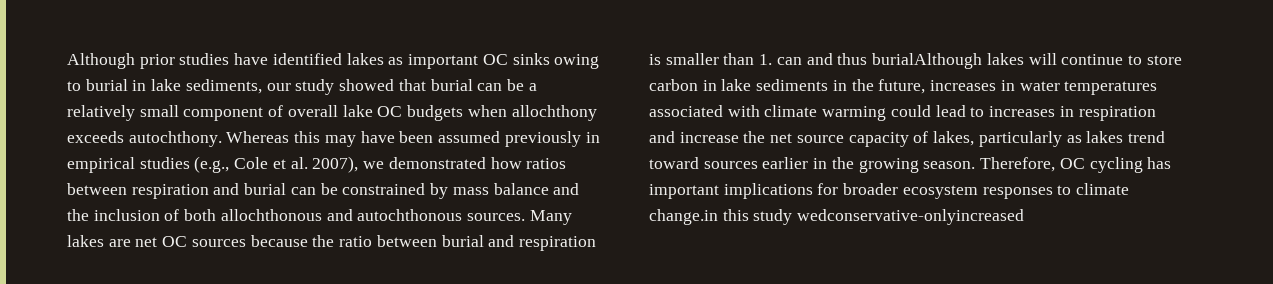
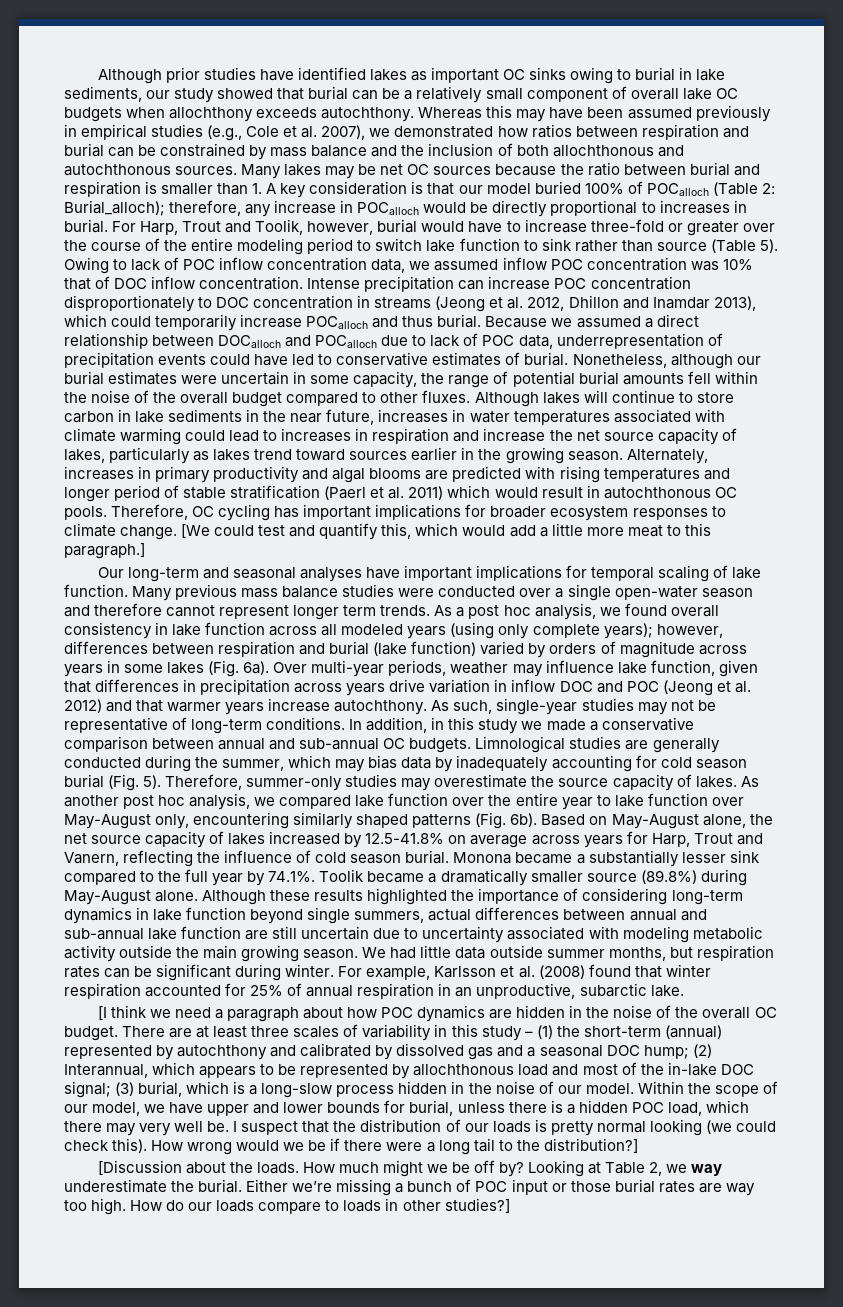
[108,239,131,247] are -> [325,164,377,179] may be
[776,53,983,69] can and thus burialAlthough -> [266,181,775,198] [64,200,747,217] [64,219,775,236] [64,238,778,255] [64,257,753,274] [64,276,691,292] [64,295,756,312] [64,314,699,331] [64,333,723,349] [64,352,761,369] [64,371,758,388] [64,390,539,407] A key consideration is that our model buried 100% of POCalloch (Table 2: Burial_alloch); therefore, any increase in POCalloch would be directly proportional to increases in burial. For Harp, Trout and Toolik, however, burial would have to increase three-fold or greater over the course of the entire modeling period to switch lake function to sink rather than source (Table 5). Owing to lack of POC inflow concentration data, we assumed inflow POC concentration was 10% that of DOC inflow concentration. Intense precipitation can increase POC concentration disproportionately to DOC concentration in streams (Jeong et al. 2012, Dhillon and Inamdar 2013), which could temporarily increase POCalloch and thus burial. Because we assumed a direct relationship between DOCalloch and POCalloch due to lack of POC data, underrepresentation of precipitation events could have led to conservative estimates of burial. Nonetheless, although our burial estimates were uncertain in some capacity, the range of potential burial amounts fell within the noise of the overall budget compared to other fluxes. Although
(874, 85) none -> [290,413,323,423] near
(976, 165) none -> [626,449,708,464] [64,466,730,483] [64,485,737,502] [64,506,107,520] Alternately, increases in primary productivity and algal blooms are predicted with rising temperatures and longer period of stable stratification (Paerl et al. 2011) which would result in autochthonous OC pools.
[649,209,1025,225] change.in this study wedconservative-onlyincreased -> [120,523,711,540] [64,543,145,559] [97,565,762,582] [64,584,753,601] [64,603,719,620] [64,622,723,639] [64,641,747,658] [64,660,758,677] [64,679,751,696] [64,698,716,715] [64,717,694,734] [64,736,720,753] [64,755,747,772] [64,774,759,791] [64,793,744,810] [64,812,773,829] [64,831,763,848] [64,850,760,867] [64,869,747,886] [64,888,743,905] [64,907,707,924] [64,926,763,943] [64,945,774,962] [64,964,711,981] [64,983,684,999] [97,1005,777,1022] [64,1024,722,1041] [64,1043,712,1060] [64,1062,754,1079] [64,1081,778,1098] [64,1100,749,1116] [64,1119,776,1136] [64,1138,638,1155] [97,1160,723,1177] [64,1179,755,1196] [64,1198,510,1215] change. [We could test and quantify this, which would add a little more meat to this paragraph.] // Our long-term and seasonal analyses have important implications for temporal scaling of lake function. Many previous mass balance studies were conducted over a single open-water season and therefore cannot represent longer term trends. As a post hoc analysis, we found overall consistency in lake function across all modeled years (using only complete years); however, differences between respiration and burial (lake function) varied by orders of magnitude across years in some lakes (Fig. 6a). Over multi-year periods, weather may influence lake function, given that differences in precipitation across years drive variation in inflow DOC and POC (Jeong et al. 2012) and that warmer years increase autochthony. As such, single-year studies may not be representative of long-term conditions. In addition, in this study we made a conservative comparison between annual and sub-annual OC budgets. Limnological studies are generally conducted during the summer, which may bias data by inadequately accounting for cold season burial (Fig. 5). Therefore, summer-only studies may overestimate the source capacity of lakes. As another post hoc analysis, we compared lake function over the entire year to lake function over May-August only, encountering similarly shaped patterns (Fig. 6b). Based on May-August alone, the net source capacity of lakes increased by 12.5-41.8% on average across years for Harp, Trout and Vanern, reflecting the influence of cold season burial. Monona became a substantially lesser sink compared to the full year by 74.1%. Toolik became a dramatically smaller source (89.8%) during May-August alone. Although these results highlighted the importance of considering long-term dynamics in lake function beyond single summers, actual differences between annual and sub-annual lake function are still uncertain due to uncertainty associated with modeling metabolic activity outside the main growing season. We had little data outside summer months, but respiration rates can be significant during winter. For example, Karlsson et al. (2008) found that winter respiration accounted for 25% of annual respiration in an unproductive, subarctic lake. // [I think we need a paragraph about how POC dynamics are hidden in the noise of the overall OC budget. There are at least three scales of variability in this study – (1) the short-term (annual) represented by autochthony and calibrated by dissolved gas and a seasonal DOC hump; (2) Interannual, which appears to be represented by allochthonous load and most of the in-lake DOC signal; (3) burial, which is a long-slow process hidden in the noise of our model. Within the scope of our model, we have upper and lower bounds for burial, unless there is a hidden POC load, which there may very well be. I suspect that the distribution of our loads is pretty normal looking (we could check this). How wrong would we be if there were a long tail to the distribution?] // [Discussion about the loads. How much might we be off by? Looking at Table 2, we way underestimate the burial. Either we’re missing a bunch of POC input or those burial rates are way too high. How do our loads compare to loads in other studies?]

